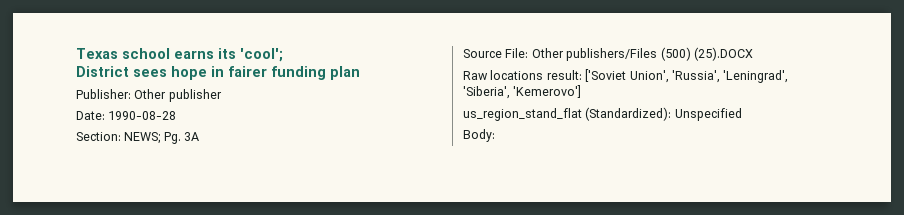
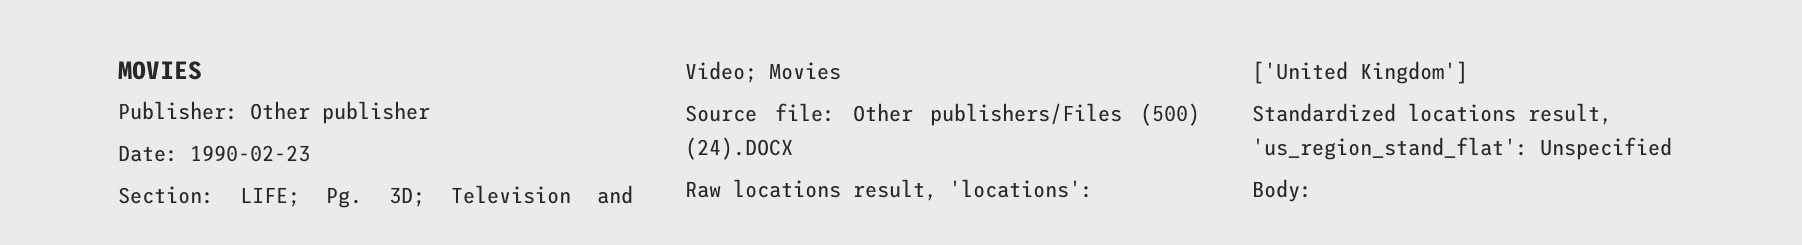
[76,48,283,62] [76,66,360,80] Texas school earns its 'cool'; // District sees hope in fairer funding plan -> [118,61,202,80] MOVIES
[108,111,177,120] 1990-08-28 -> [190,145,310,162] 1990-02-23
[124,132,200,144] NEWS; Pg. 3A -> [240,185,633,208] [685,61,841,83] LIFE; Pg. 3D; Television and Video; Movies
[505,48,529,58] File: -> [774,103,835,122] file:
[693,47,753,61] (25).DOCX -> [685,137,793,160] (24).DOCX
[546,69,789,83] [463,85,582,99] [463,107,672,121] result: ['Soviet Union', 'Russia', 'Leningrad', 'Siberia', 'Kemerovo'] // us_region_stand_flat (Standardized): -> [853,179,1093,201] [1252,61,1468,84] [1252,103,1612,125] [1252,137,1528,160] result, 'locations': ['United Kingdom'] // Standardized locations result, 'us_region_stand_flat':

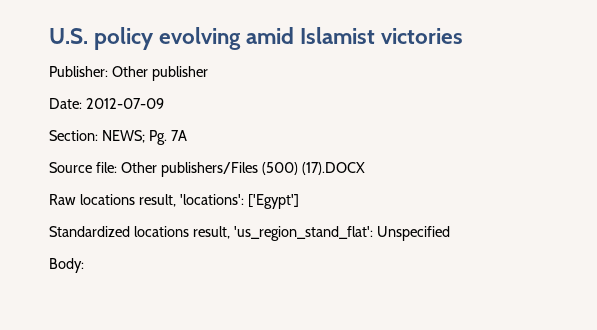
[118,61,202,80] MOVIES -> [49,27,464,50] U.S. policy evolving amid Islamist victories
[190,145,310,162] 1990-02-23 -> [85,98,164,109] 2012-07-09
[240,185,633,208] [685,61,841,83] LIFE; Pg. 3D; Television and Video; Movies -> [101,130,187,145] NEWS; Pg. 7A
[685,137,793,160] (24).DOCX -> [301,162,365,175] (17).DOCX
[1252,61,1468,84] ['United Kingdom'] -> [247,194,299,209] ['Egypt']

